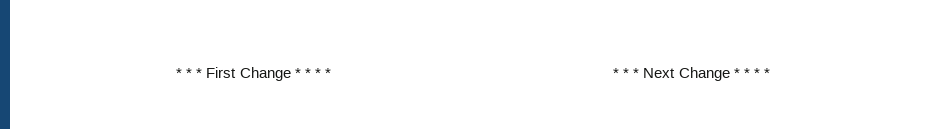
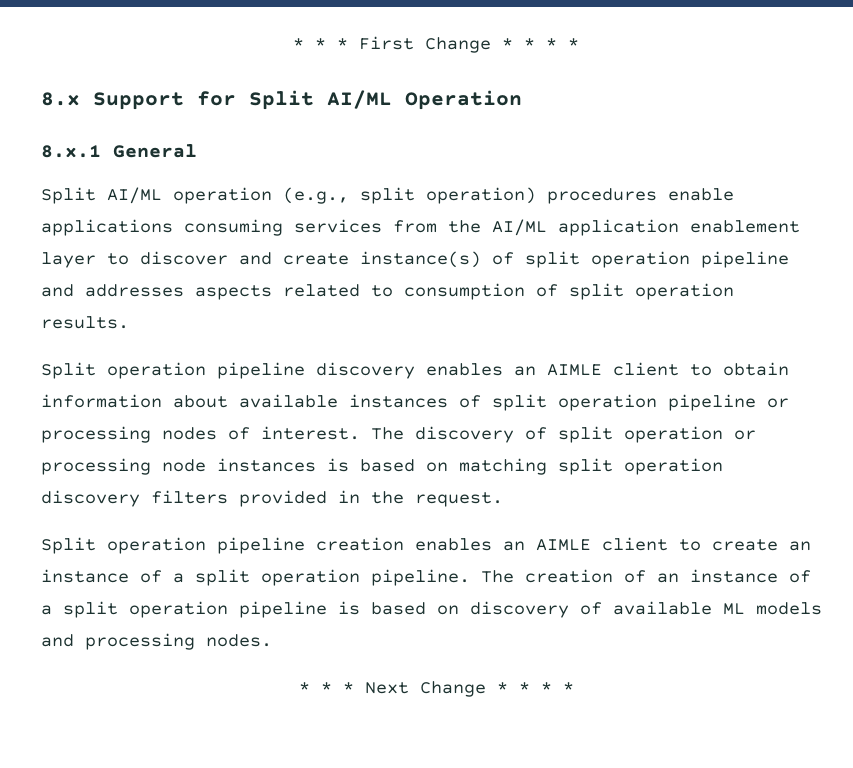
(331, 73) none -> [41,90,522,110] [41,144,197,158] [41,187,734,204] [41,219,800,236] [41,251,789,268] [41,283,734,300] [41,316,129,329] [41,362,789,379] [41,394,789,411] [41,426,756,443] [41,458,723,475] [41,490,503,507] [41,537,811,554] [41,569,811,586] [41,601,822,618] [41,633,272,650] // 8.x Support for Split AI/ML Operation // 8.x.1 General // Split AI/ML operation (e.g., split operation) procedures enable applications consuming services from the AI/ML application enablement layer to discover and create instance(s) of split operation pipeline and addresses aspects related to consumption of split operation results. // Split operation pipeline discovery enables an AIMLE client to obtain information about available instances of split operation pipeline or processing nodes of interest. The discovery of split operation or processing node instances is based on matching split operation discovery filters provided in the request. // Split operation pipeline creation enables an AIMLE client to create an instance of a split operation pipeline. The creation of an instance of a split operation pipeline is based on discovery of available ML models and processing nodes.

